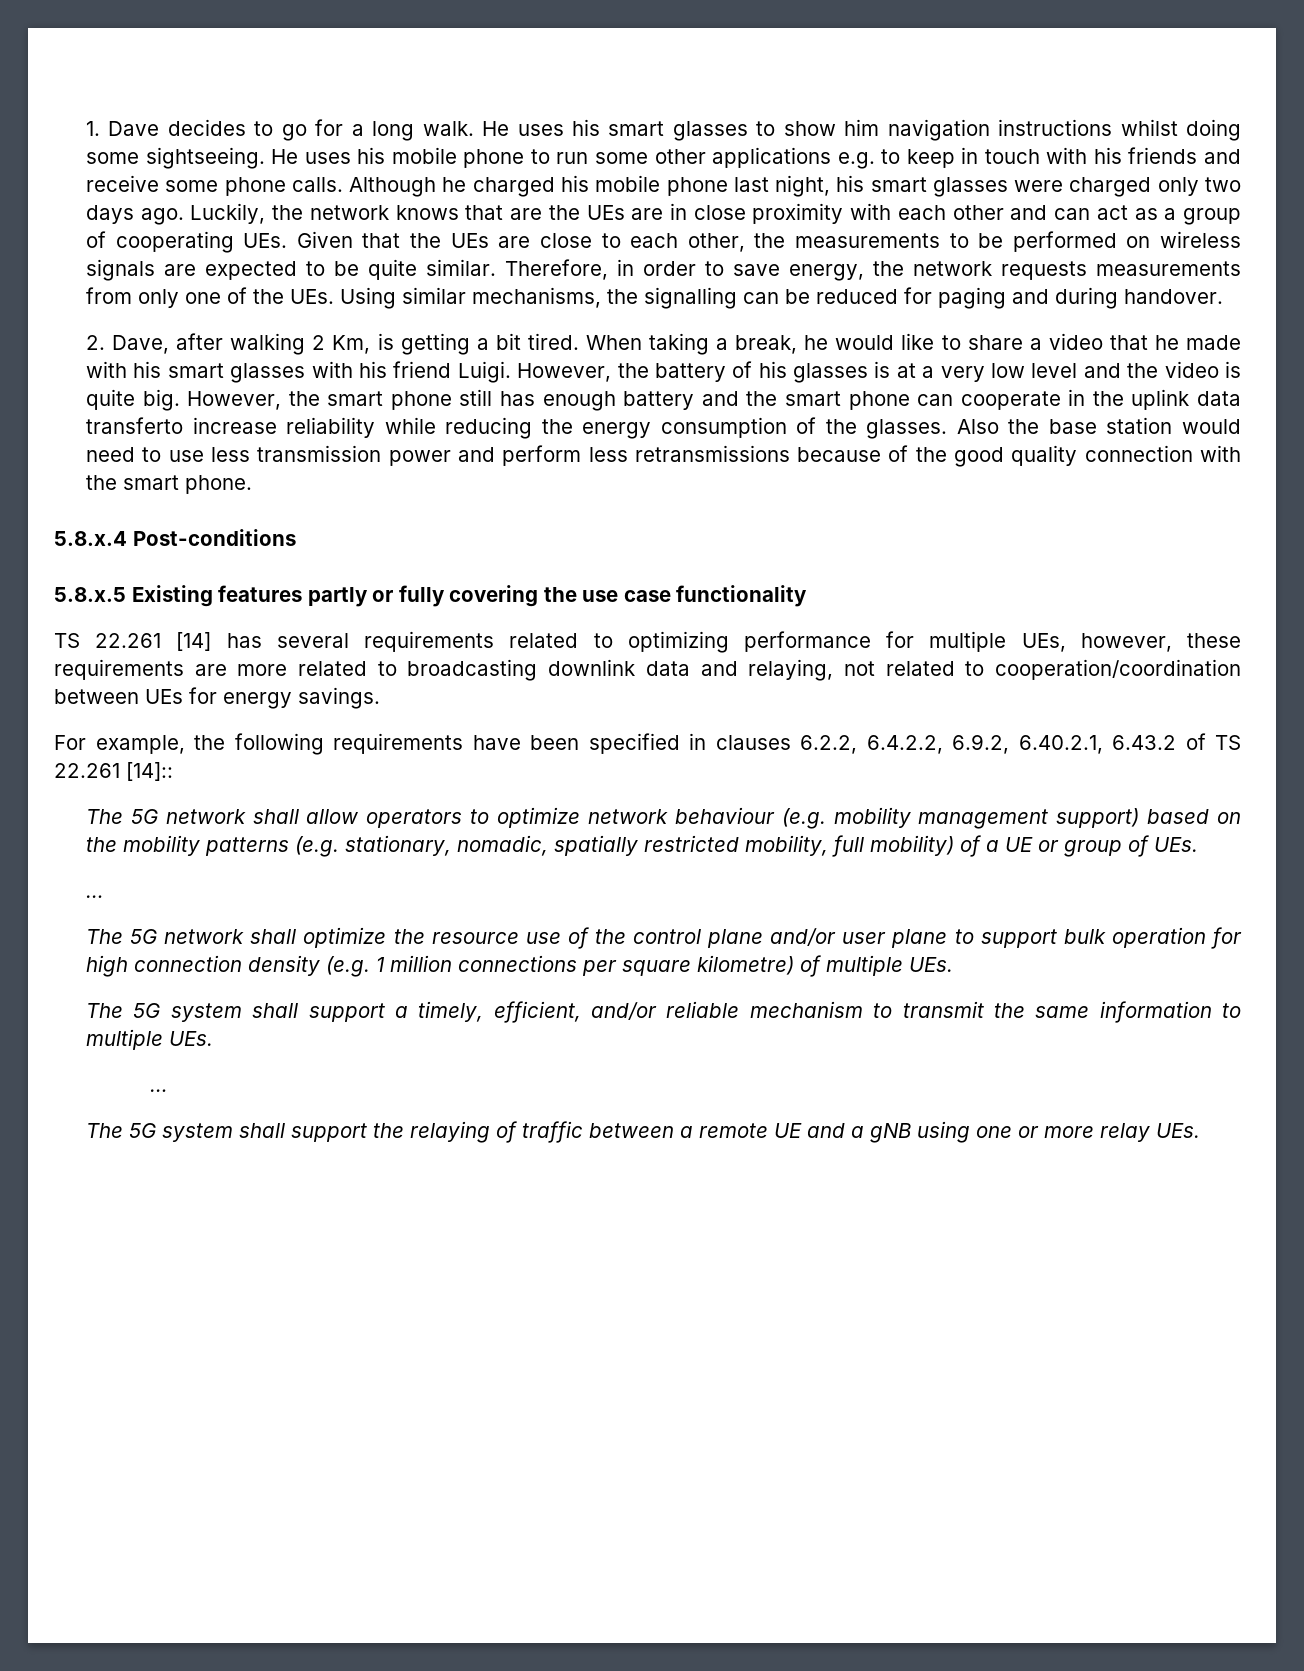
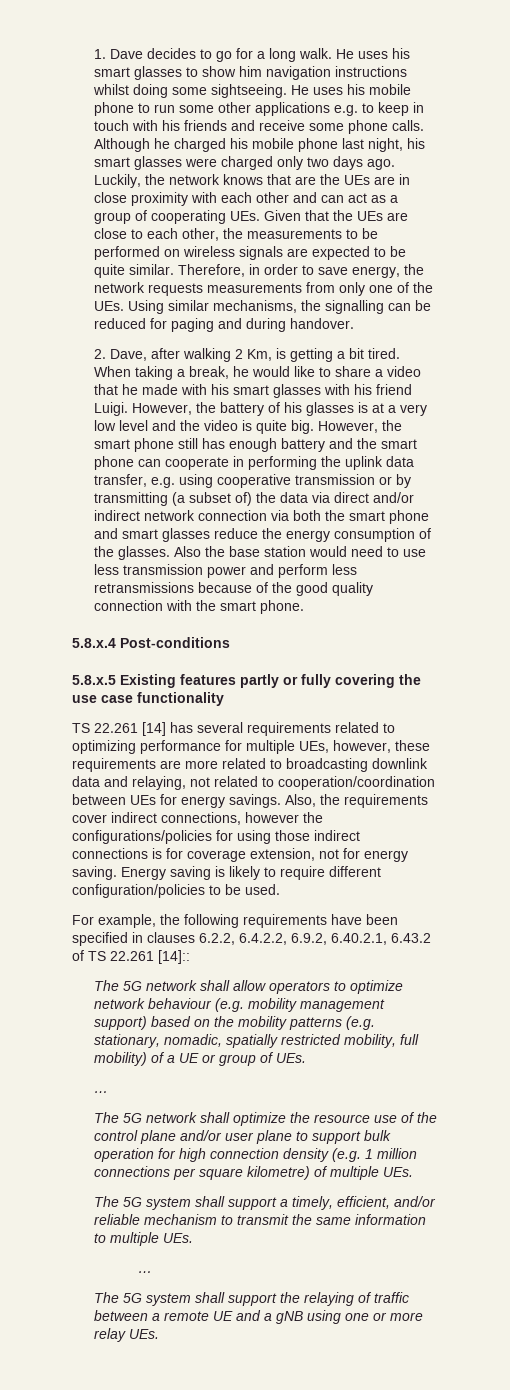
(1086, 397) none -> [247,456,317,470] performing
[86,417,533,439] transferto increase reliability while reducing -> [93,474,411,488] [93,492,414,506] [93,510,429,524] [93,528,258,542] transfer, e.g. using cooperative transmission or by transmitting (a subset of) the data via direct and/or indirect network connection via both the smart phone and smart glasses reduce
(380, 698) none -> [285,794,428,808] [72,812,323,825] [72,830,360,844] [72,848,408,862] [72,866,381,880] [72,884,280,898] Also, the requirements cover indirect connections, however the configurations/policies for using those indirect connections is for coverage extension, not for energy saving. Energy saving is likely to require different configuration/policies to be used.

